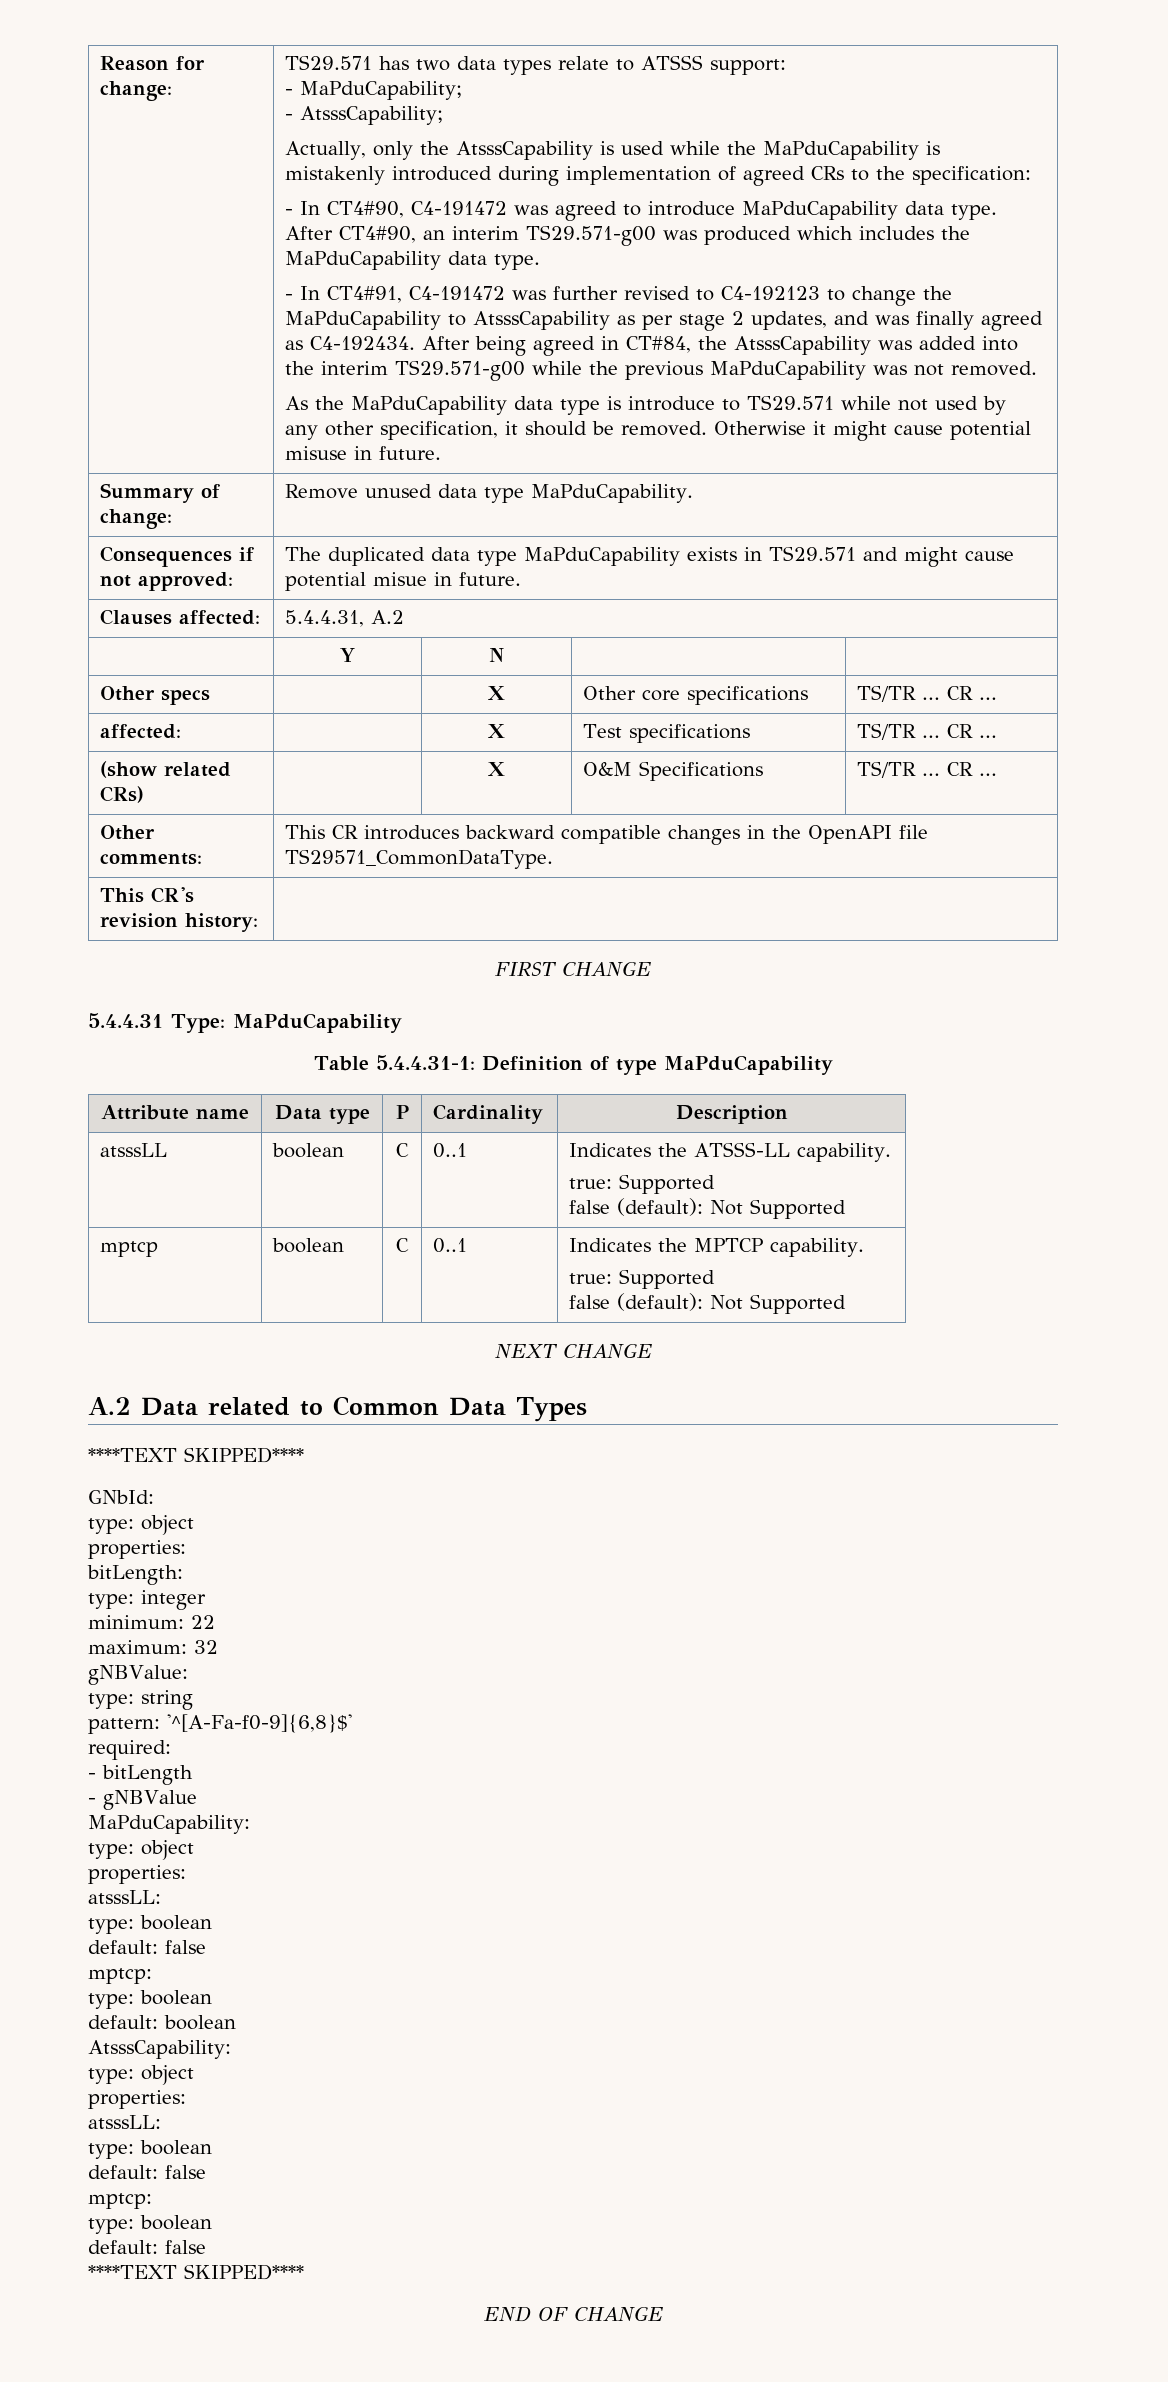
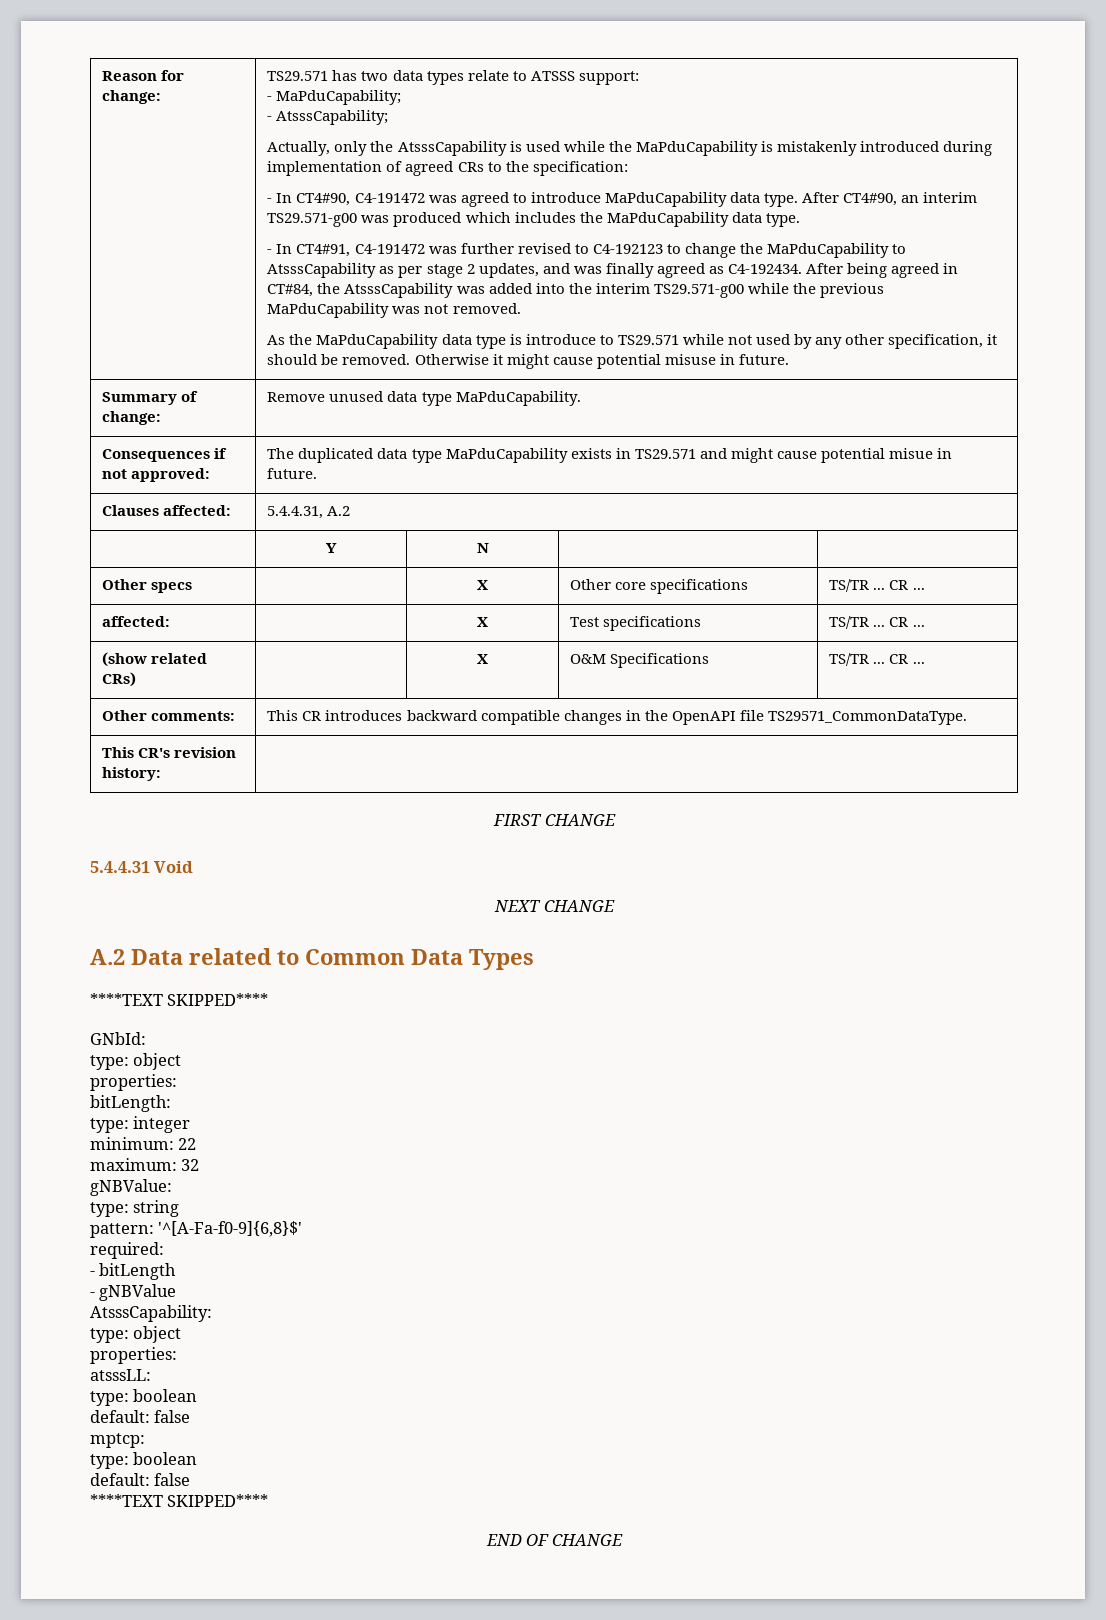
[171,1013,402,1033] [313,1055,833,1075] [101,1105,249,1120] [274,1105,370,1124] [395,1105,409,1119] [433,1104,544,1124] [675,1105,788,1124] [100,1143,168,1157] [272,1143,345,1158] [396,1143,409,1157] [433,1143,468,1158] [569,1142,892,1162] [569,1174,716,1194] [569,1198,847,1219] [100,1241,159,1257] [272,1238,345,1253] [396,1238,409,1252] [433,1238,468,1253] [569,1238,865,1257] [569,1269,716,1289] [569,1293,847,1314] Type: MaPduCapability // Table 5.4.4.31-1: Definition of type MaPduCapability // Attribute name | Data type | P | Cardinality | Description // atsssLL | boolean | C | 0..1 | Indicates the ATSSS-LL capability. // true: Supported // false (default): Not Supported // mptcp | boolean | C | 0..1 | Indicates the MPTCP capability. // true: Supported // false (default): Not Supported -> [154,861,194,873] Void
[88,1815,250,1834] [88,1840,194,1860] [88,1865,186,1884] [88,1890,161,1904] [88,1915,212,1934] [88,1940,206,1954] [88,1968,152,1984] [88,1990,212,2009] [88,2015,236,2030] // MaPduCapability: // type: object // properties: // atsssLL: // type: boolean // default: false // mptcp: // type: boolean // default: boolean -> (177, 1292) none

